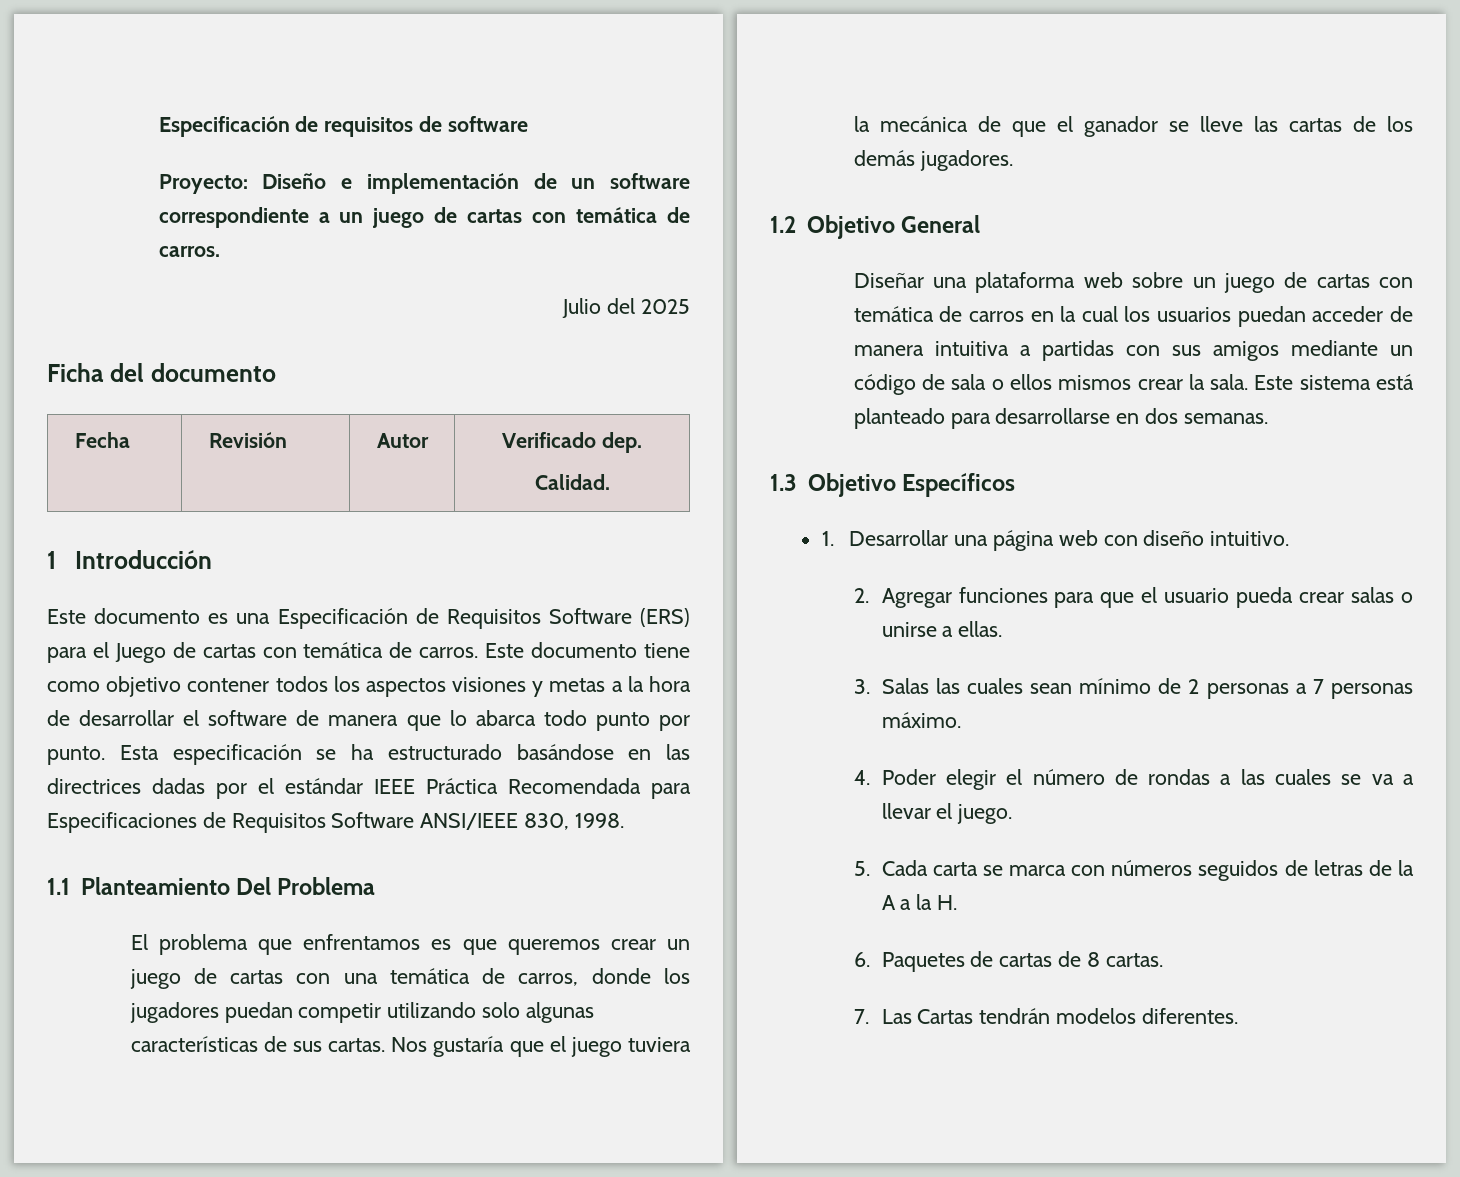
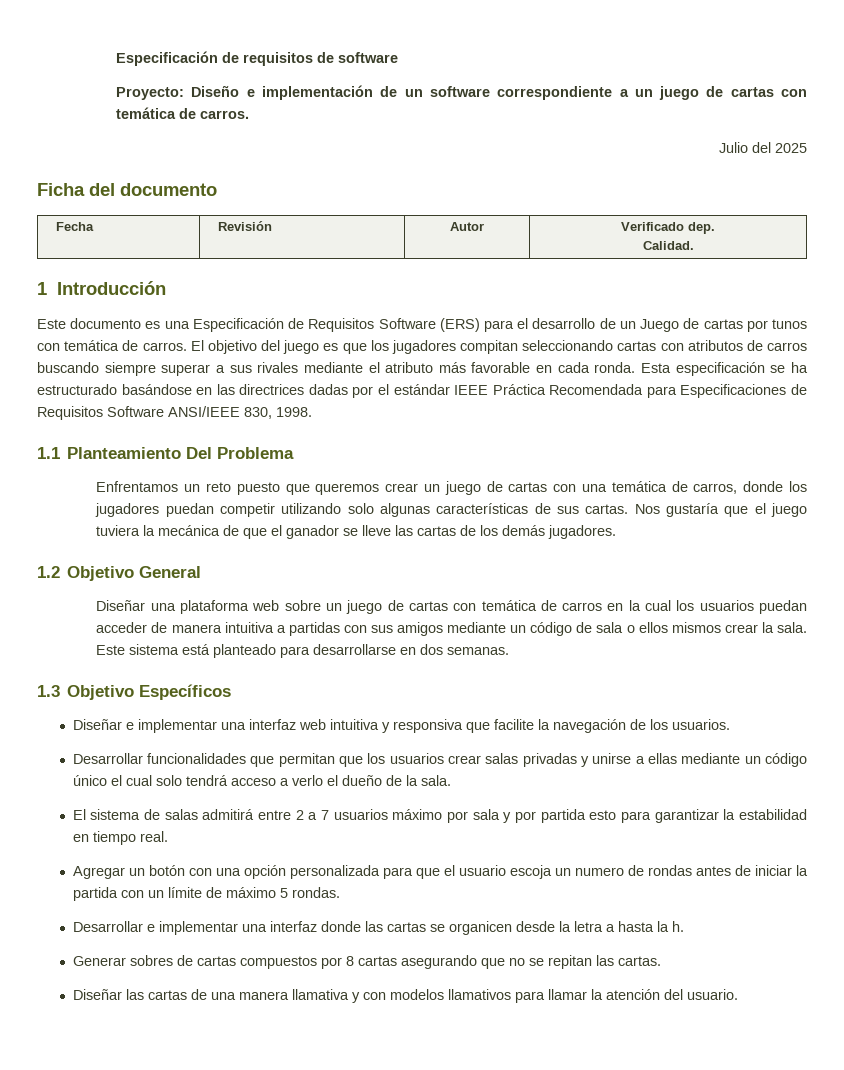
(109, 650) none -> [532,318,636,329] desarrollo de un
[262,642,691,658] [47,676,691,697] [47,710,690,731] [47,746,105,765] con temática de carros. Este documento tiene como objetivo contener todos los aspectos visiones y metas a la hora de desarrollar el software de manera que lo abarca todo punto por punto. -> [746,319,807,332] [37,340,807,354] [37,362,636,376] por tunos con temática de carros. El objetivo del juego es que los jugadores compitan seleccionando cartas con atributos de carros buscando siempre superar a sus rivales mediante el atributo más favorable en cada ronda.
[130,934,452,955] El problema que enfrentamos es -> [96,481,280,495] Enfrentamos un reto puesto
[821,530,1290,551] [853,587,1413,608] [881,621,1003,637] [853,678,1413,699] [881,712,961,728] [853,769,1414,790] [881,803,1013,824] [853,860,1414,881] [881,894,958,910] [853,951,1163,972] [853,1008,1238,1024] 1. Desarrollar una página web con diseño intuitivo. // 2. Agregar funciones para que el usuario pueda crear salas o unirse a ellas. // 3. Salas las cuales sean mínimo de 2 personas a 7 personas máximo. // 4. Poder elegir el número de rondas a las cuales se va a llevar el juego. // 5. Cada carta se marca con números seguidos de letras de la A a la H. // 6. Paquetes de cartas de 8 cartas. // 7. Las Cartas tendrán modelos diferentes. -> [72,719,730,733] [72,753,807,767] [72,775,451,786] [72,809,807,823] [72,831,168,845] [72,865,808,879] [72,887,340,901] [72,921,684,935] [72,955,661,969] [72,989,738,1003] Diseñar e implementar una interfaz web intuitiva y responsiva que facilite la navegación de los usuarios. // Desarrollar funcionalidades que permitan que los usuarios crear salas privadas y unirse a ellas mediante un código único el cual solo tendrá acceso a verlo el dueño de la sala. // El sistema de salas admitirá entre 2 a 7 usuarios máximo por sala y por partida esto para garantizar la estabilidad en tiempo real. // Agregar un botón con una opción personalizada para que el usuario escoja un numero de rondas antes de iniciar la partida con un límite de máximo 5 rondas. // Desarrollar e implementar una interfaz donde las cartas se organicen desde la letra a hasta la h. // Generar sobres de cartas compuestos por 8 cartas asegurando que no se repitan las cartas. // Diseñar las cartas de una manera llamativa y con modelos llamativos para llamar la atención del usuario.

